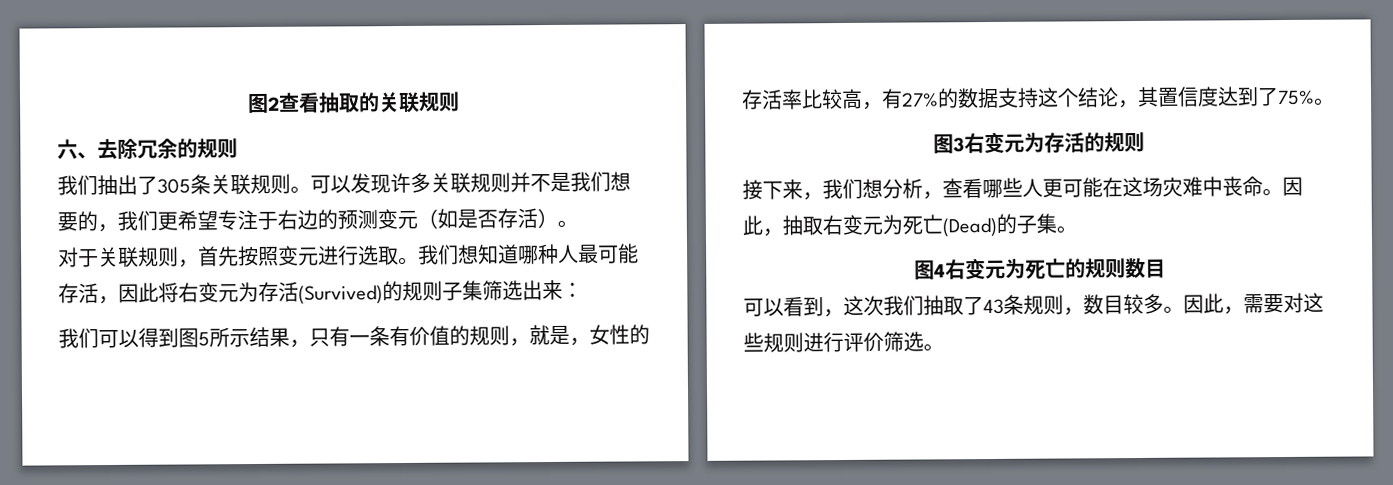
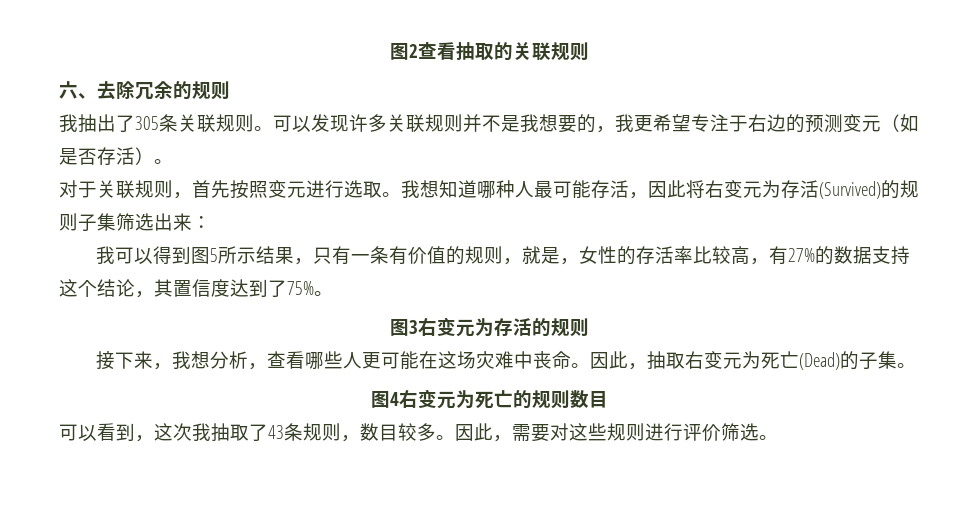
[77,175,98,196] 们 -> (78, 123) none
[590,171,611,192] 们 -> (539, 123) none
[137,210,158,231] 们 -> (634, 123) none
[438,244,459,265] 们 -> (420, 189) none
[78,328,99,349] 们 -> (115, 255) none
[842,178,863,200] 们 -> (191, 360) none
[903,295,924,316] 们 -> (211, 432) none

